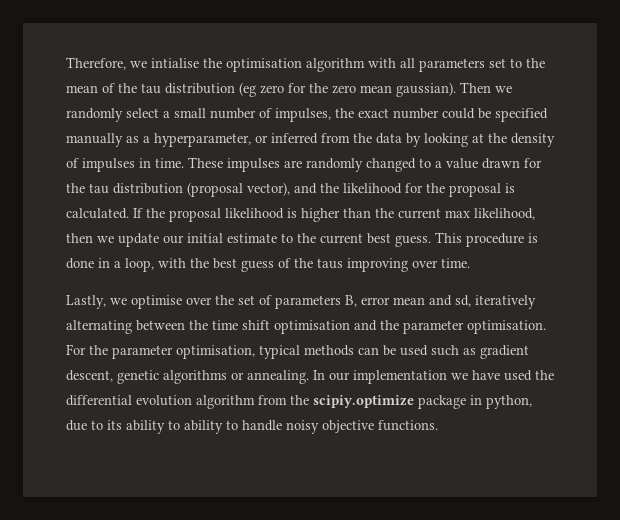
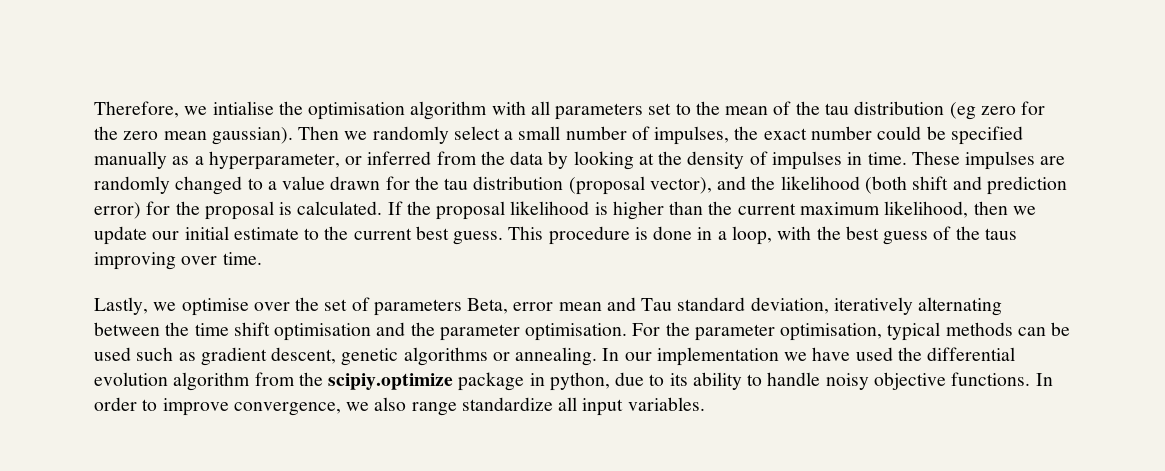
(402, 188) none -> [864,176,1067,195] [94,202,141,219] (both shift and prediction error)
[445,210,470,218] max -> [799,202,880,215] maximum
[345,295,357,307] B, -> [467,298,509,314] Beta,
[455,295,471,307] sd, -> [641,297,829,314] Tau standard deviation,
[184,420,238,434] ability to -> (763, 380) none
(438, 425) none -> [1035,373,1053,386] [94,397,705,416] In order to improve convergence, we also range standardize all input variables.

